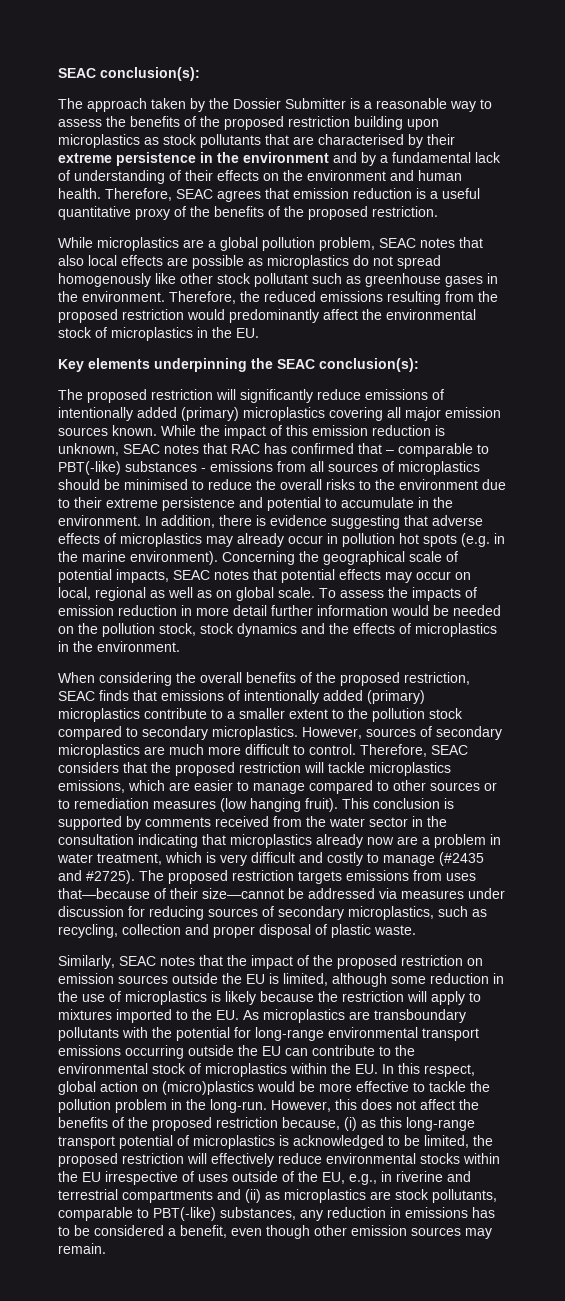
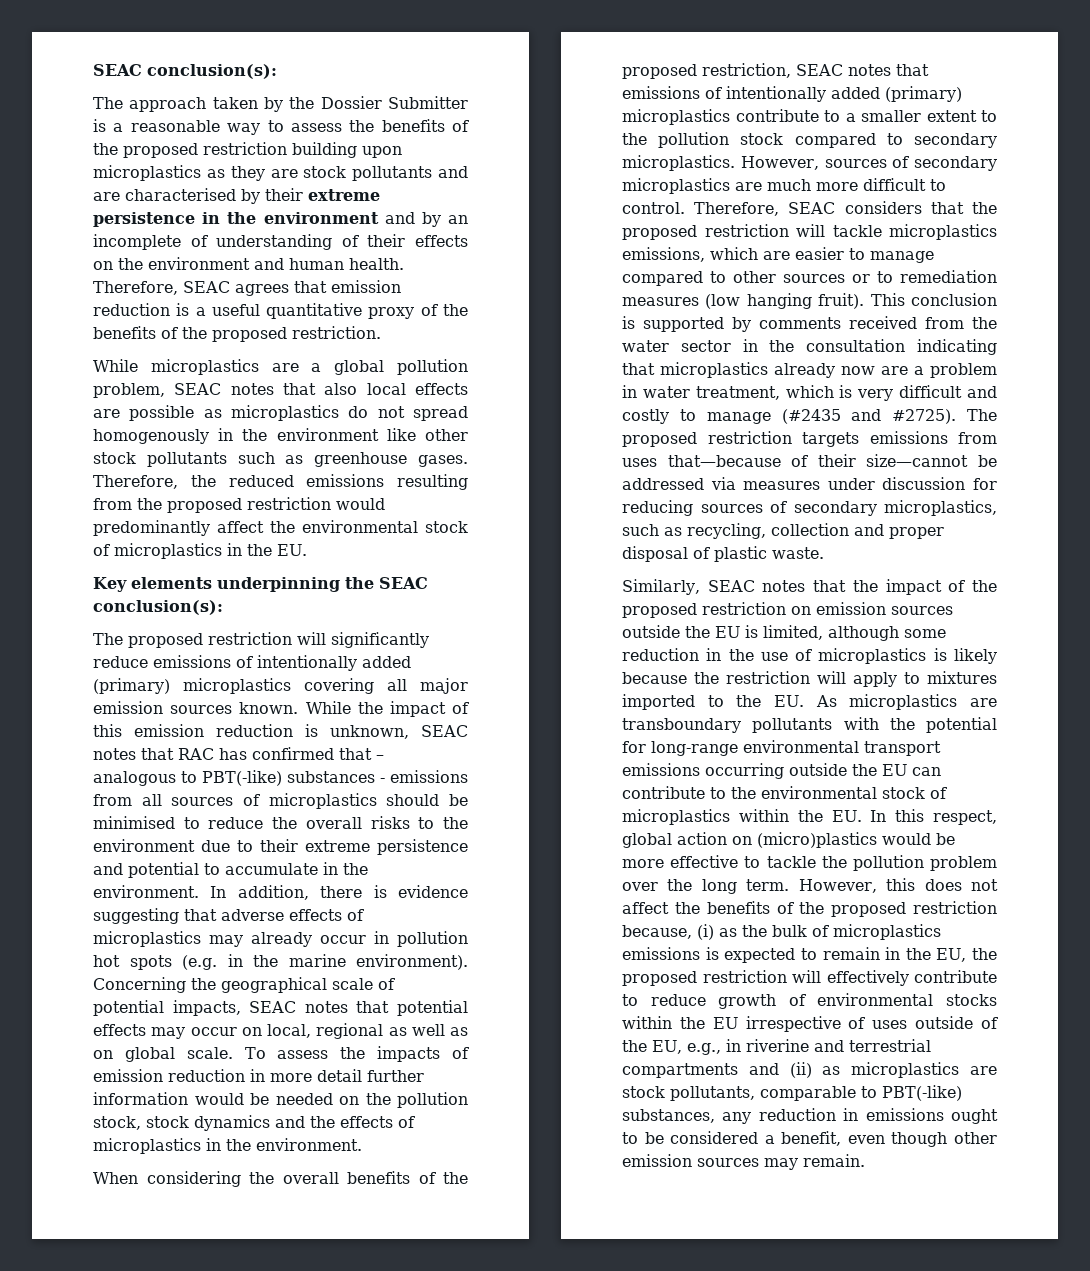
[163,134,289,148] stock pollutants that -> [230,166,468,181] they are stock pollutants and
[380,152,501,163] a fundamental lack -> [448,215,469,224] [93,234,181,250] an incomplete
(151, 280) none -> [218,428,379,441] in the environment
[254,273,308,287] pollutant -> [146,452,227,467] pollutants
[445,273,498,287] [58,291,165,302] gases in the environment. -> [418,455,469,467] gases.
[398,443,473,457] comparable -> [93,771,176,786] analogous
[99,690,129,701] finds -> [848,64,891,76] notes
[171,1099,267,1113] in the long-run. -> [622,879,790,894] over the long term.
[380,1117,475,1131] [58,1135,469,1149] this long-range transport potential of microplastics is acknowledged to be limited, -> [742,924,941,940] [622,947,967,963] the bulk of microplastics emissions is expected to remain in the EU,
[278,1153,322,1164] reduce -> [914,970,997,983] [622,994,806,1009] contribute to reduce growth of
[472,1207,495,1218] has -> [951,1109,998,1124] ought

